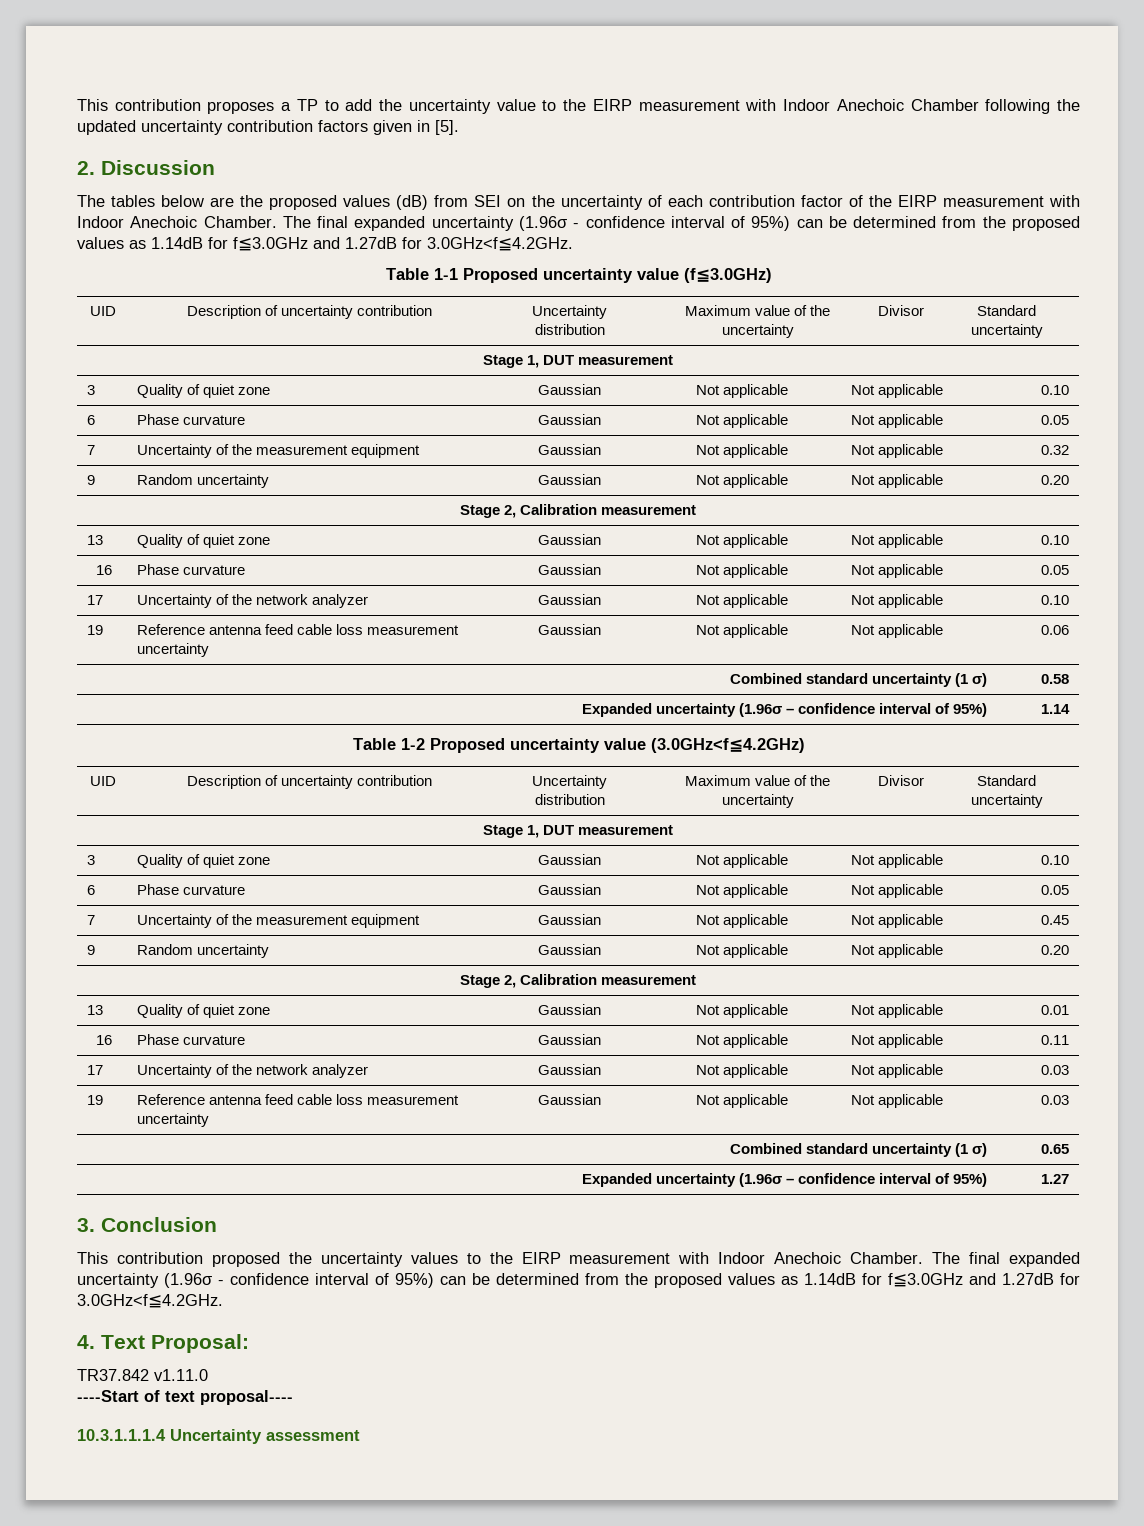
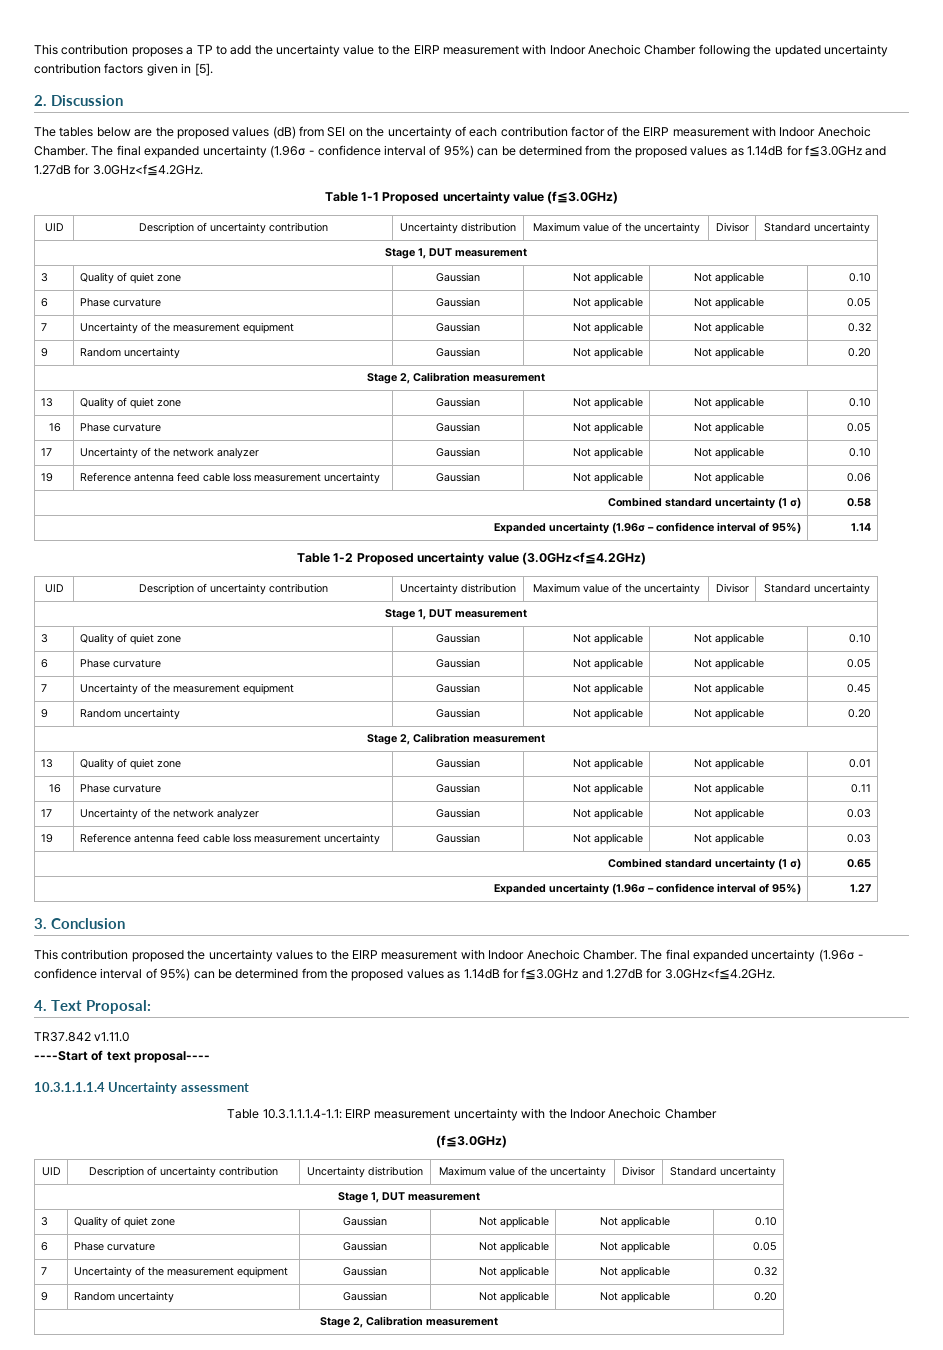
(360, 1435) none -> [227,1108,717,1121] [436,1135,507,1148] [41,1167,61,1176] [89,1166,278,1178] [307,1166,423,1178] [439,1166,606,1178] [622,1166,655,1176] [670,1166,776,1178] [338,1192,480,1203] [40,1217,48,1226] [73,1216,175,1228] [343,1216,387,1226] [479,1216,550,1228] [599,1216,670,1228] [755,1217,778,1226] [40,1242,48,1251] [73,1242,155,1251] [343,1241,387,1251] [479,1241,550,1253] [599,1241,670,1253] [753,1242,778,1251] [40,1267,47,1275] [73,1266,288,1278] [343,1266,387,1276] [479,1266,550,1278] [599,1266,670,1278] [754,1267,778,1276] [40,1292,48,1301] [73,1291,174,1303] [343,1291,387,1301] [479,1291,550,1303] [599,1291,670,1303] [754,1292,778,1301] [320,1316,498,1328] // Table 10.3.1.1.1.4-1.1: EIRP measurement uncertainty with the Indoor Anechoic Chamber // (f≦3.0GHz) // UID | Description of uncertainty contribution | Uncertainty distribution | Maximum value of the uncertainty | Divisor | Standard uncertainty // Stage 1, DUT measurement // 3 | Quality of quiet zone | Gaussian | Not applicable | Not applicable | 0.10 // 6 | Phase curvature | Gaussian | Not applicable | Not applicable | 0.05 // 7 | Uncertainty of the measurement equipment | Gaussian | Not applicable | Not applicable | 0.32 // 9 | Random uncertainty | Gaussian | Not applicable | Not applicable | 0.20 // Stage 2, Calibration measurement

